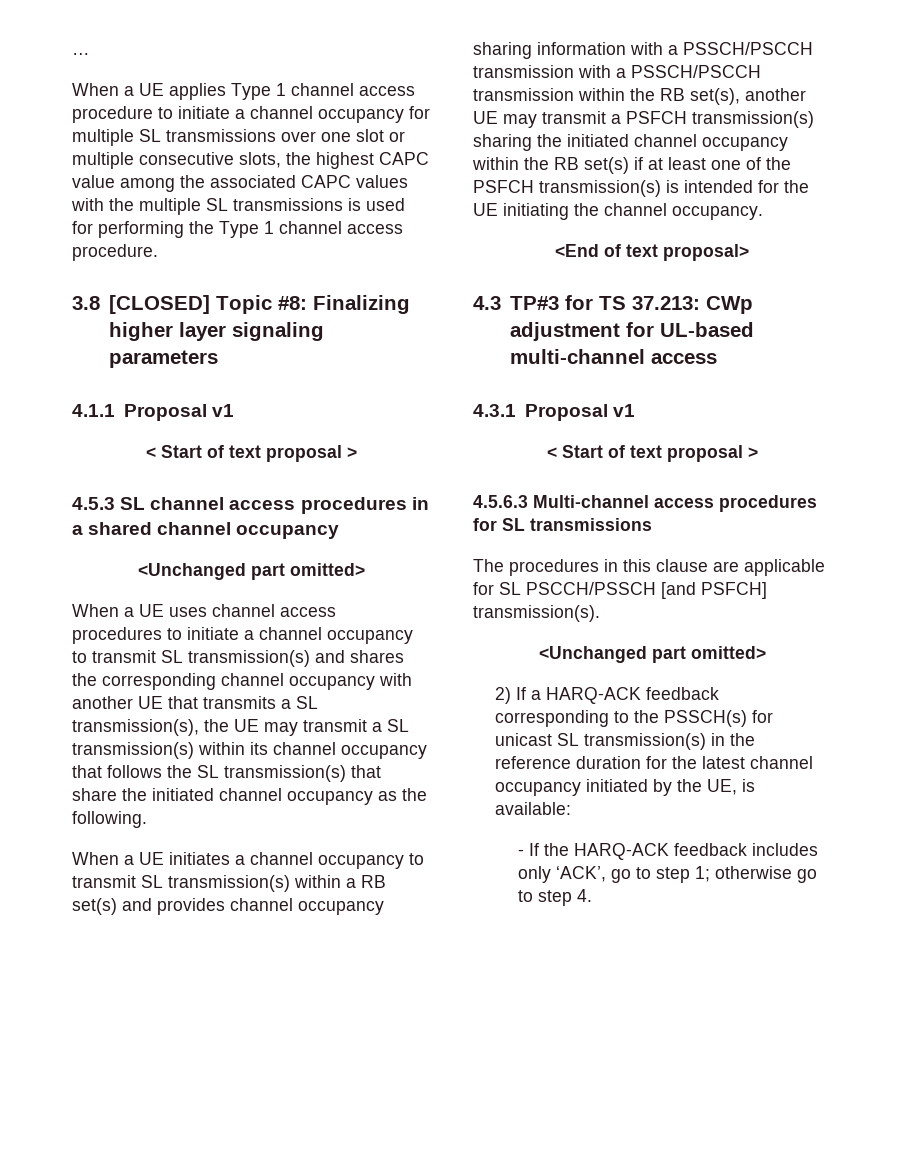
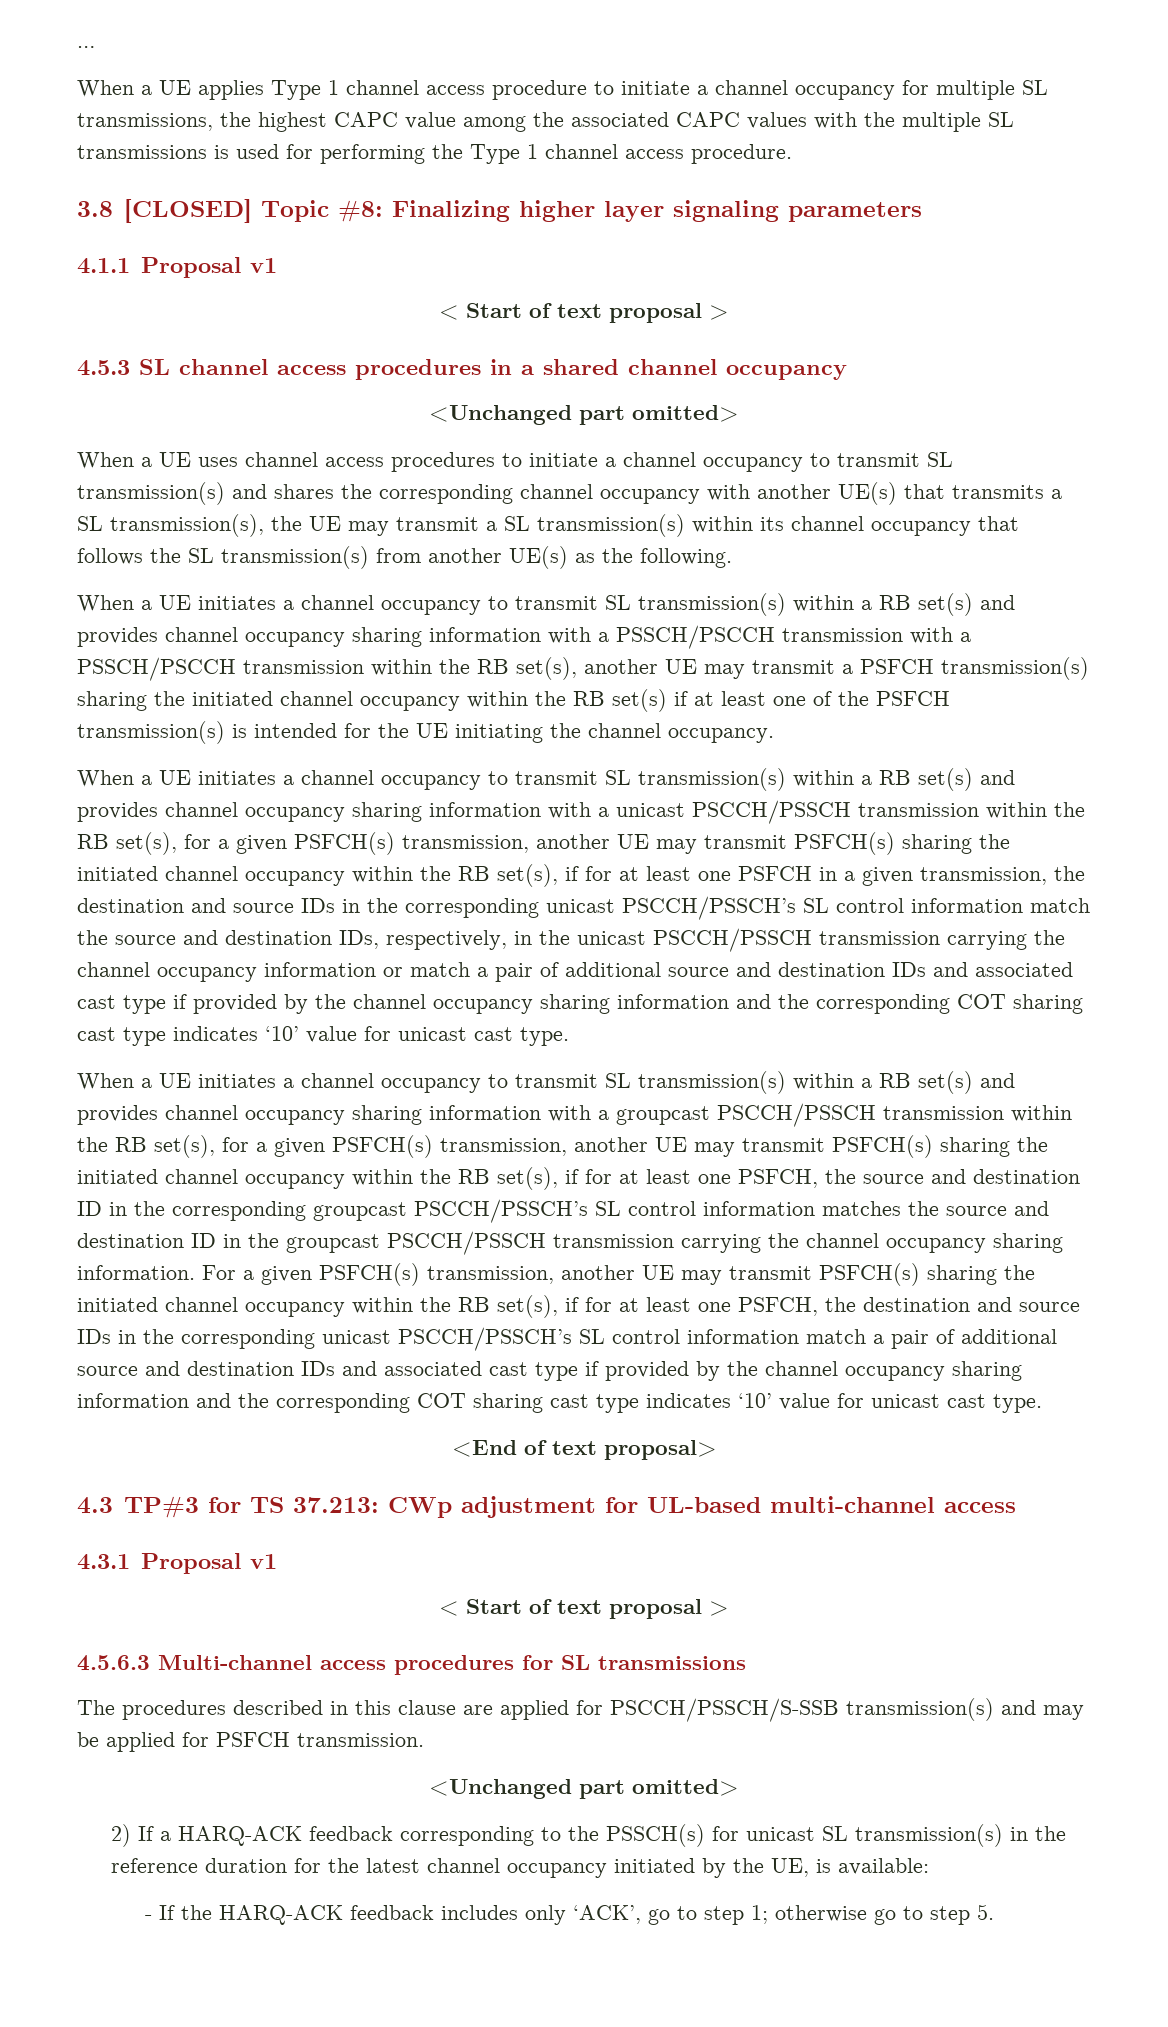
[166,129,405,142] [72,152,281,169] transmissions over one slot or multiple consecutive slots, -> [77,113,213,131] transmissions,
[138,696,163,709] UE -> [838,482,897,505] UE(s)
[351,765,381,778] [72,788,373,805] that share the initiated channel occupancy -> [376,546,568,569] from another UE(s)
(763, 213) none -> [77,768,1015,791] [77,800,1085,824] [77,832,1010,855] [77,864,1085,887] [77,896,1090,920] [77,928,1065,952] [77,962,1073,982] [77,994,1083,1014] [77,1026,569,1046] [77,1071,1015,1094] [77,1103,1072,1127] [77,1135,1048,1158] [77,1167,1080,1190] [77,1199,1049,1223] [77,1231,1063,1255] [77,1263,1035,1286] [77,1295,1080,1318] [77,1327,1057,1351] [77,1361,1022,1381] [77,1393,1042,1413] // When a UE initiates a channel occupancy to transmit SL transmission(s) within a RB set(s) and provides channel occupancy sharing information with a unicast PSCCH/PSSCH transmission within the RB set(s), for a given PSFCH(s) transmission, another UE may transmit PSFCH(s) sharing the initiated channel occupancy within the RB set(s), if for at least one PSFCH in a given transmission, the destination and source IDs in the corresponding unicast PSCCH/PSSCH’s SL control information match the source and destination IDs, respectively, in the unicast PSCCH/PSSCH transmission carrying the channel occupancy information or match a pair of additional source and destination IDs and associated cast type if provided by the channel occupancy sharing information and the corresponding COT sharing cast type indicates ‘10’ value for unicast cast type. // When a UE initiates a channel occupancy to transmit SL transmission(s) within a RB set(s) and provides channel occupancy sharing information with a groupcast PSCCH/PSSCH transmission within the RB set(s), for a given PSFCH(s) transmission, another UE may transmit PSFCH(s) sharing the initiated channel occupancy within the RB set(s), if for at least one PSFCH, the source and destination ID in the corresponding groupcast PSCCH/PSSCH’s SL control information matches the source and destination ID in the groupcast PSCCH/PSSCH transmission carrying the channel occupancy sharing information. For a given PSFCH(s) transmission, another UE may transmit PSFCH(s) sharing the initiated channel occupancy within the RB set(s), if for at least one PSFCH, the destination and source IDs in the corresponding unicast PSCCH/PSSCH’s SL control information match a pair of additional source and destination IDs and associated cast type if provided by the channel occupancy sharing information and the corresponding COT sharing cast type indicates ‘10’ value for unicast cast type.
(599, 567) none -> [233,1700,323,1715] described
[744,559,825,576] [473,582,767,599] [473,605,600,622] applicable for SL PSCCH/PSSCH [and PSFCH] transmission(s). -> [500,1698,1084,1722] [77,1732,424,1752] applied for PSCCH/PSSCH/S-SSB transmission(s) and may be applied for PSFCH transmission.
[576,889,592,902] 4. -> [976,1904,994,1920] 5.

